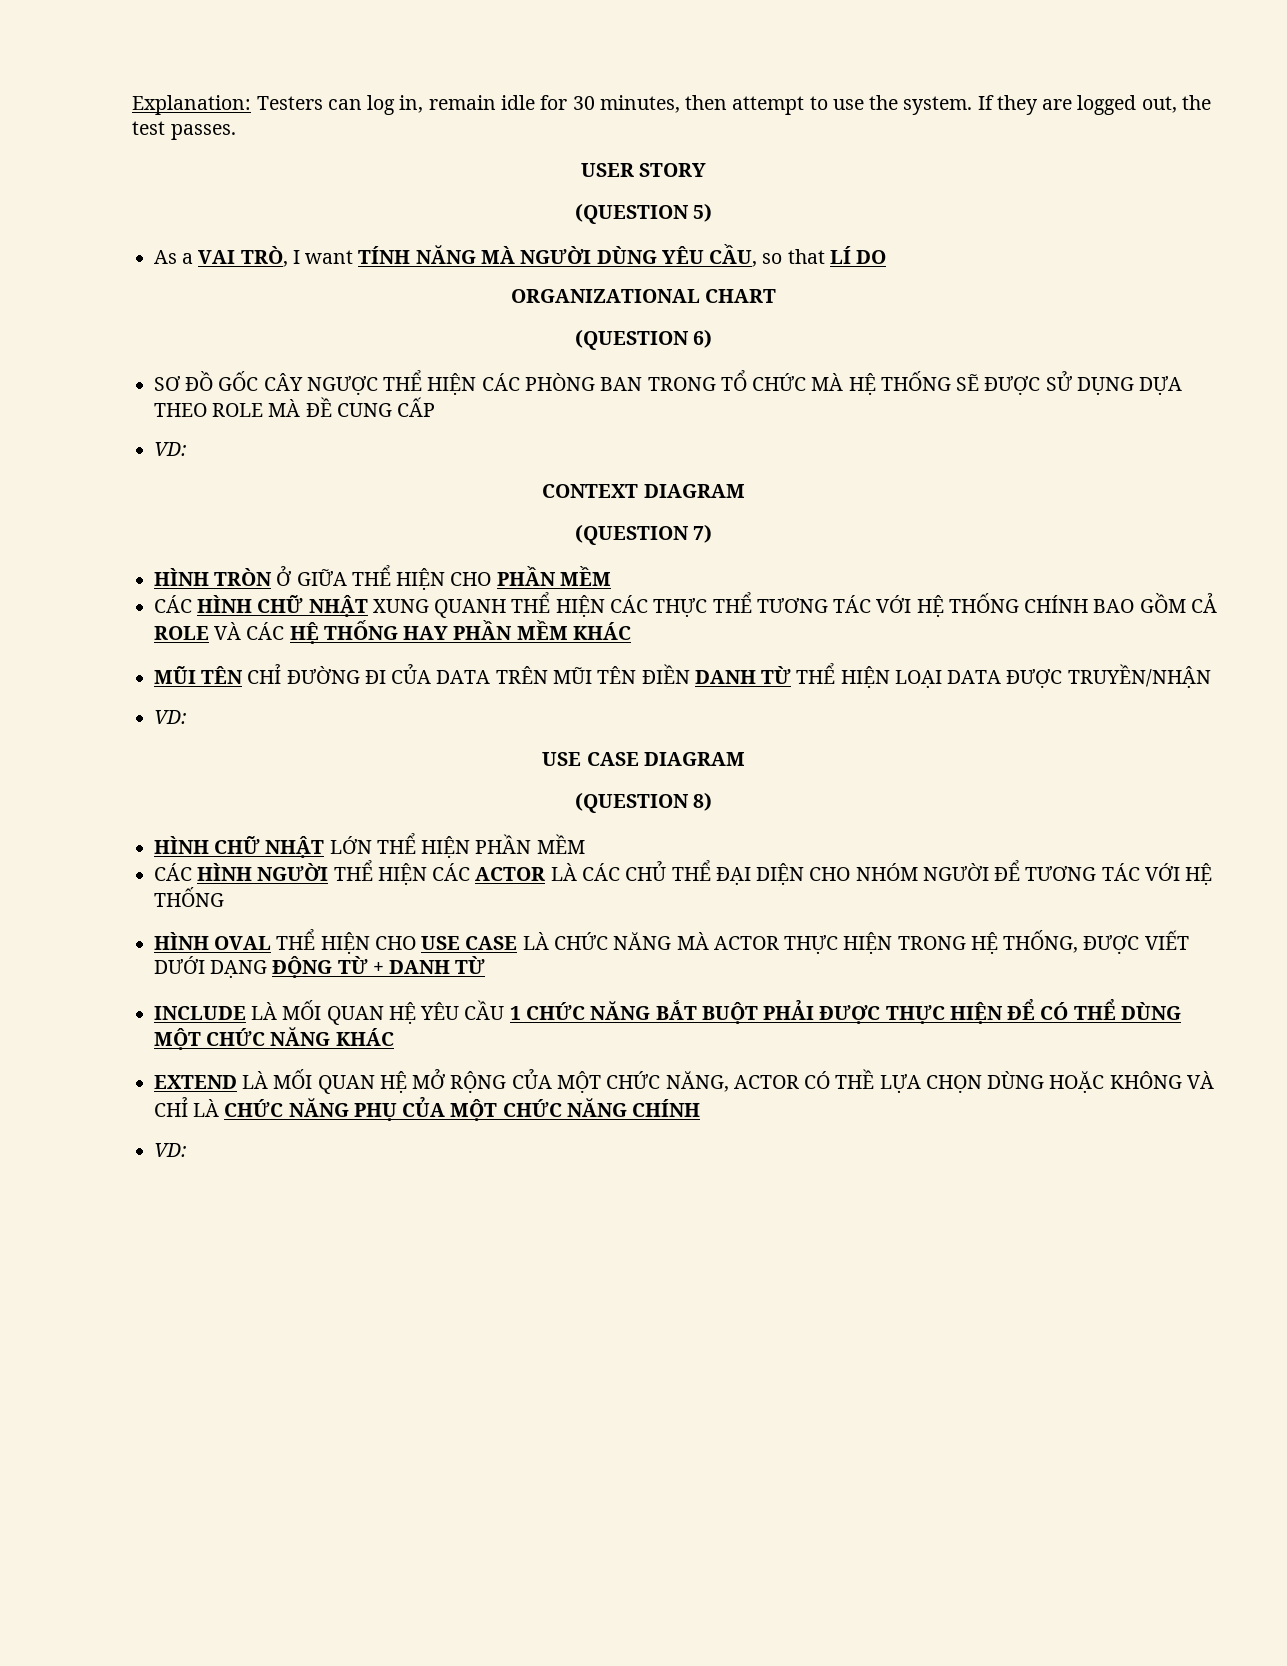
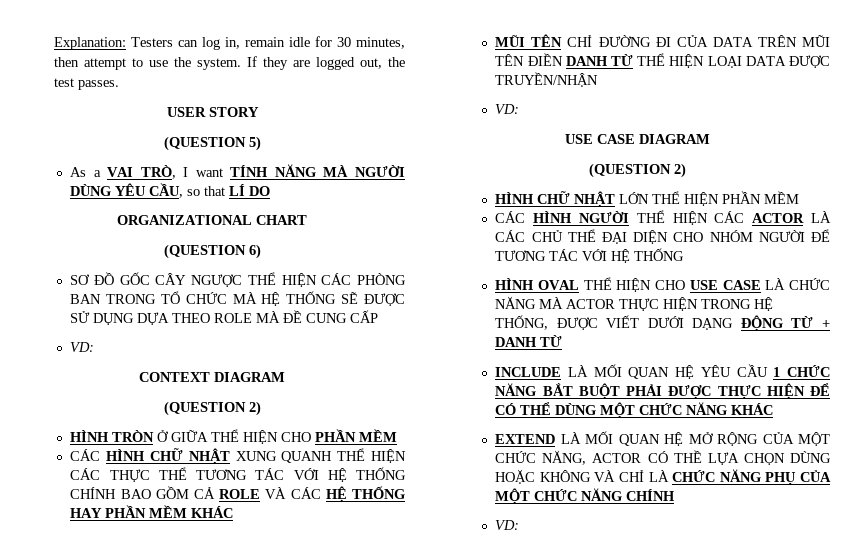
[693,524,713,543] 7) -> [248,401,261,416] 2)
[693,792,713,811] 8) -> [673,163,686,178] 2)

